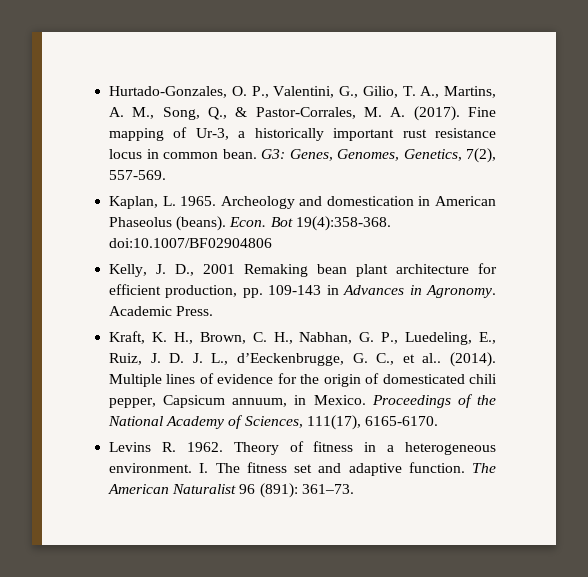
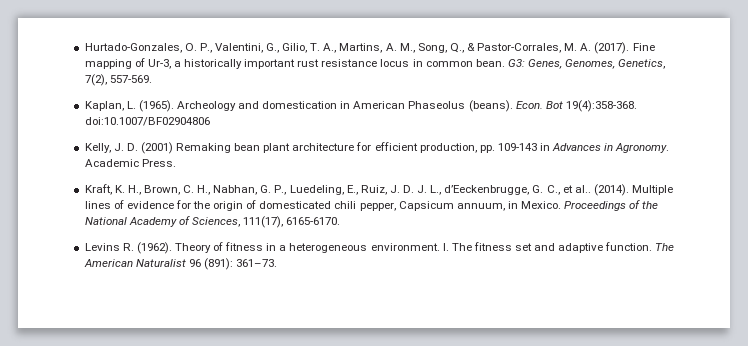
[180,196,217,206] 1965. -> [138,100,174,112] (1965).
[175,264,236,276] D., 2001 -> [126,142,173,154] D. (2001)
[186,442,223,452] 1962. -> [136,242,172,254] (1962).

